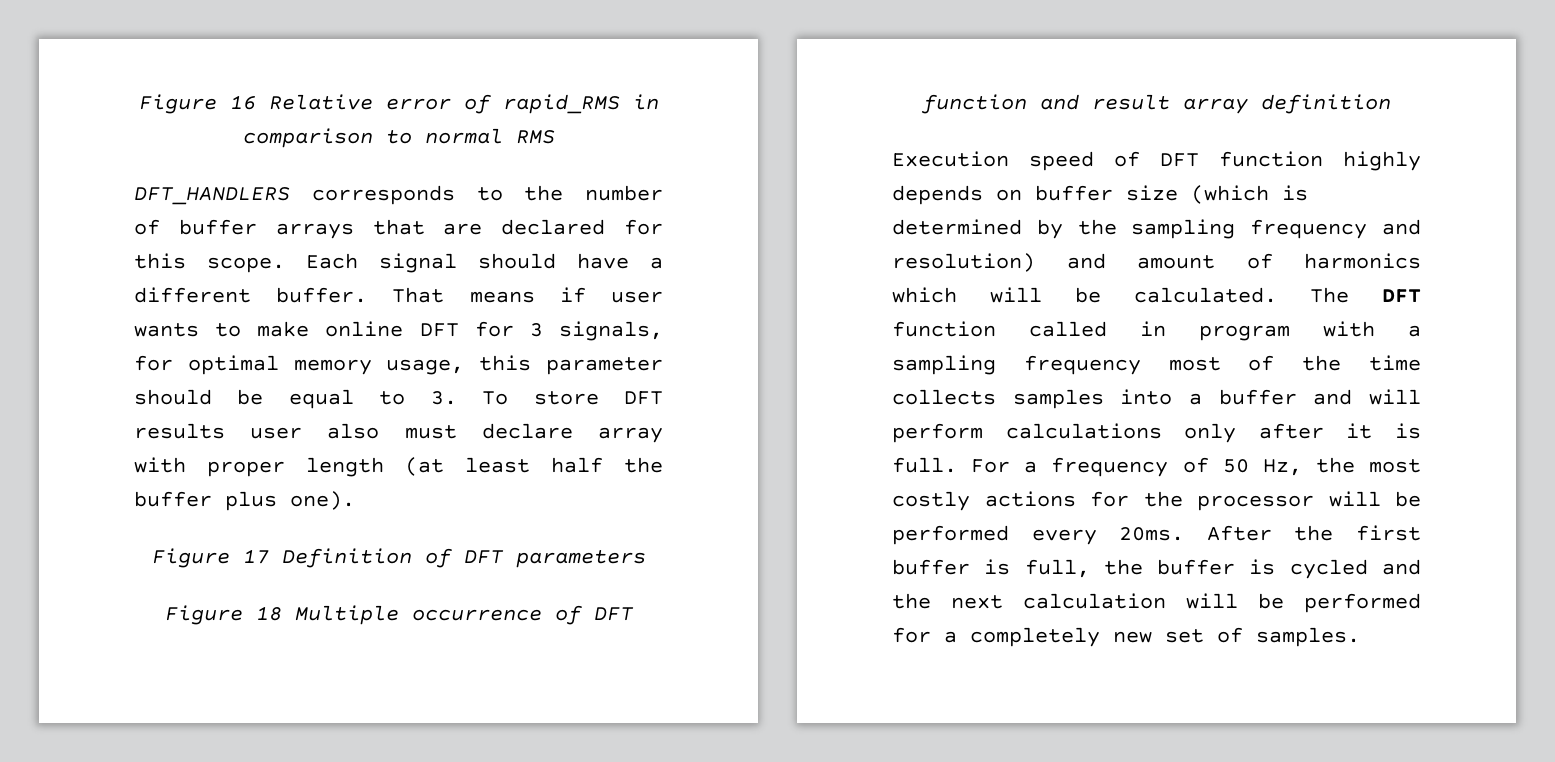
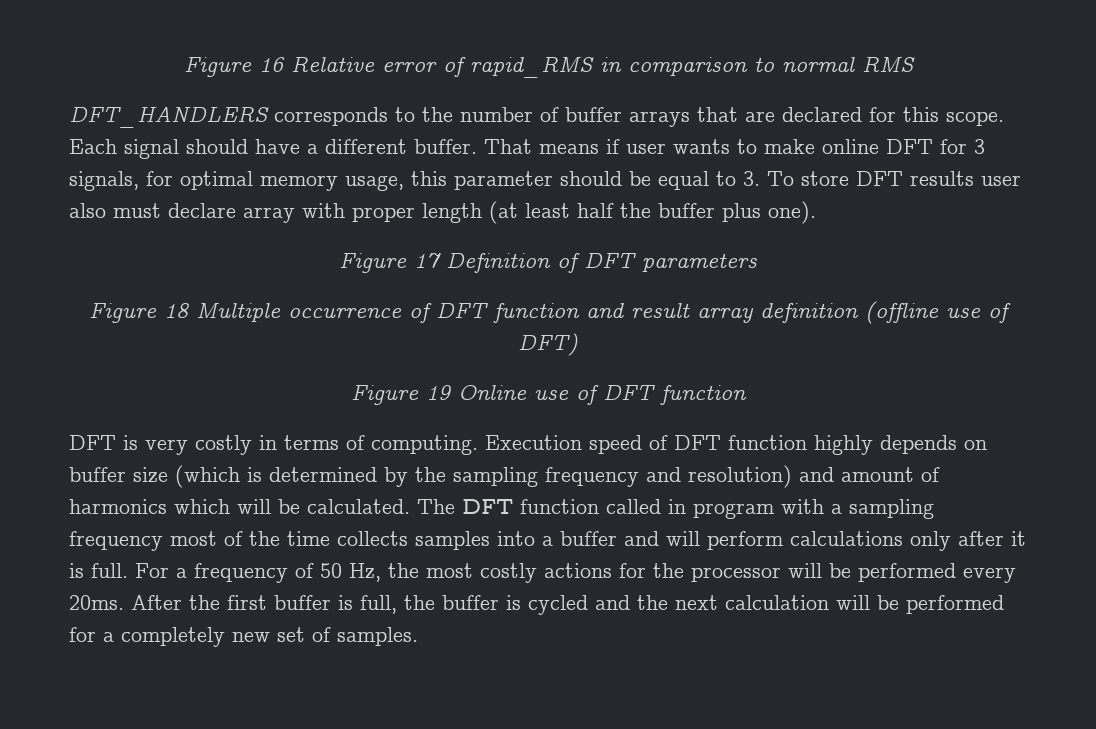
(1391, 104) // -> [865,301,1011,324] [518,333,578,356] [351,384,747,405] [69,435,478,455] (offline use of DFT) // Figure 19 Online use of DFT function // DFT is very costly in terms of computing.

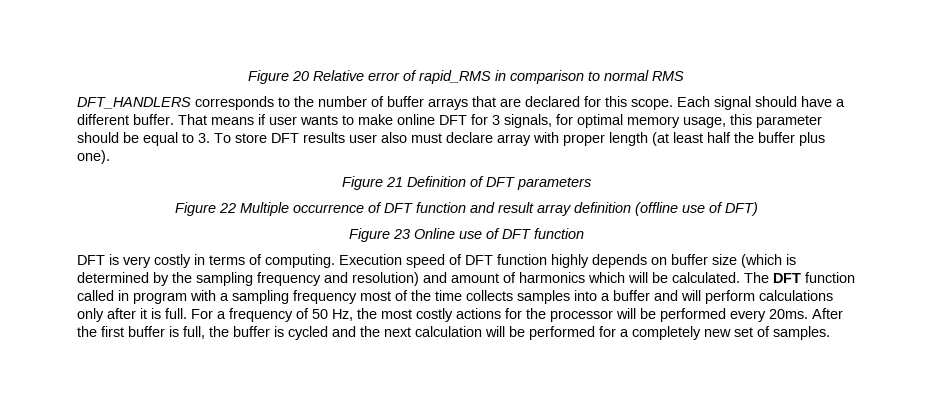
[183,57,285,77] Figure 16 -> [248,70,309,84] Figure 20
[414,253,441,268] 17 -> [385,177,403,187] 21
[164,303,189,318] 18 -> [218,203,236,213] 22
[426,385,451,400] 19 -> [392,229,410,239] 23

